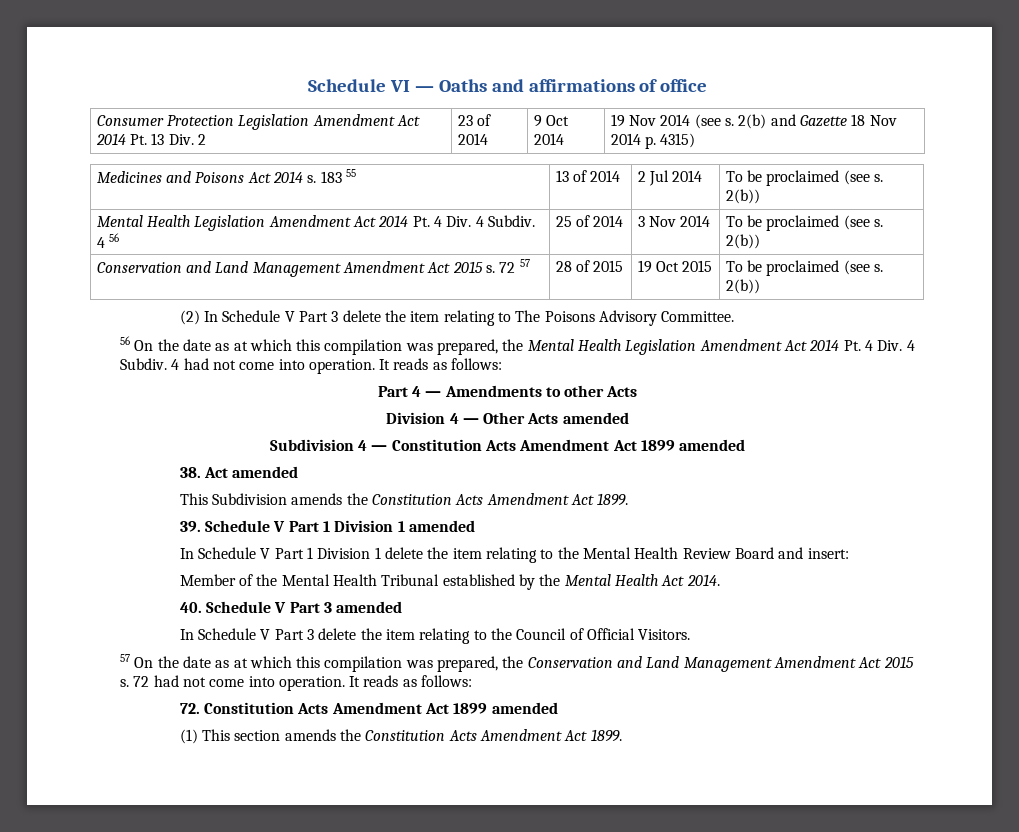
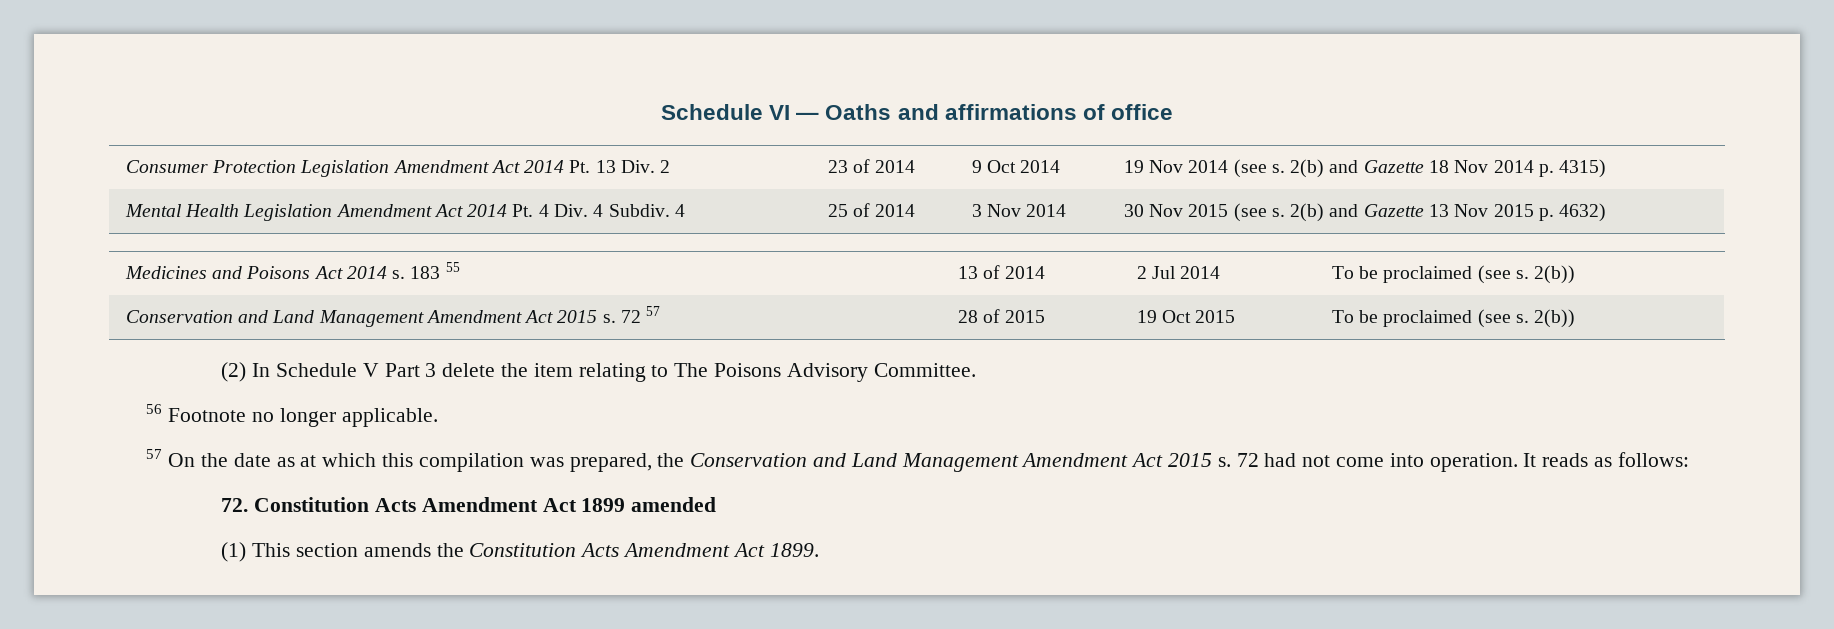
(696, 140) none -> [124,204,685,221] [827,203,916,217] [971,204,1067,217] [1123,203,1607,222] // Mental Health Legislation Amendment Act 2014 Pt. 4 Div. 4 Subdiv. 4 | 25 of 2014 | 3 Nov 2014 | 30 Nov 2015 (see s. 2(b) and Gazette 13 Nov 2015 p. 4632)
[96,215,535,231] [96,233,120,248] [555,215,624,227] [637,215,711,227] [725,215,884,231] [725,234,760,249] // Mental Health Legislation Amendment Act 2014 Pt. 4 Div. 4 Subdiv. 4 56 | 25 of 2014 | 3 Nov 2014 | To be proclaimed (see s. 2(b)) -> (1576, 274) none
[134,339,915,355] [119,358,503,374] [377,385,638,397] [386,412,629,424] [269,439,746,451] [179,466,299,478] [179,493,629,506] [179,520,476,532] [179,547,849,563] [179,574,720,590] [179,601,403,613] [179,628,691,644] On the date as at which this compilation was prepared, the Mental Health Legislation Amendment Act 2014 Pt. 4 Div. 4 Subdiv. 4 had not come into operation. It reads as follows: // Part 4 — Amendments to other Acts // Division 4 — Other Acts amended // Subdivision 4 — Constitution Acts Amendment Act 1899 amended // 38. Act amended // This Subdivision amends the Constitution Acts Amendment Act 1899. // 39. Schedule V Part 1 Division 1 amended // In Schedule V Part 1 Division 1 delete the item relating to the Mental Health Review Board and insert: // Member of the Mental Health Tribunal established by the Mental Health Act 2014. // 40. Schedule V Part 3 amended // In Schedule V Part 3 delete the item relating to the Council of Official Visitors. -> [168,408,438,427] Footnote no longer applicable.

